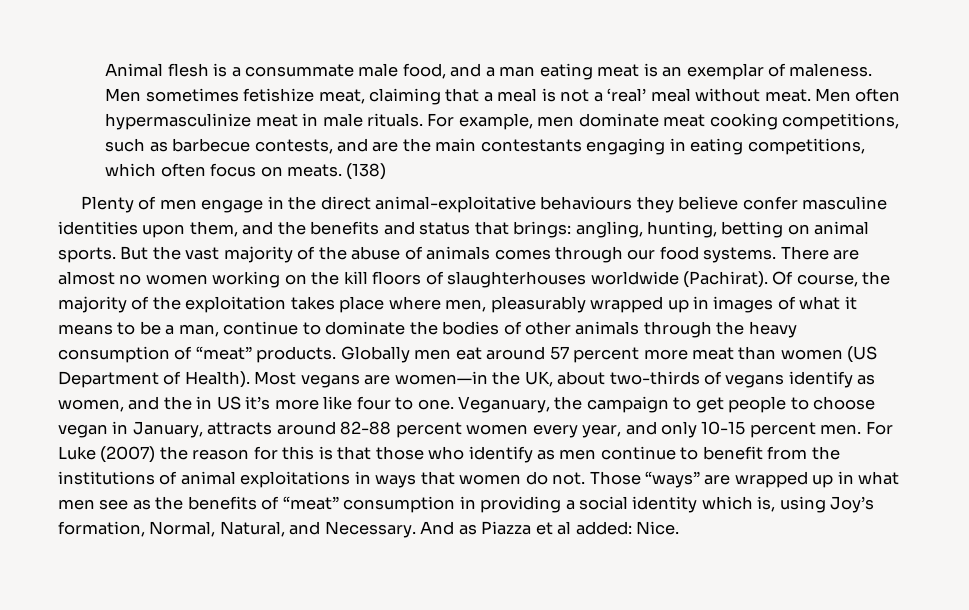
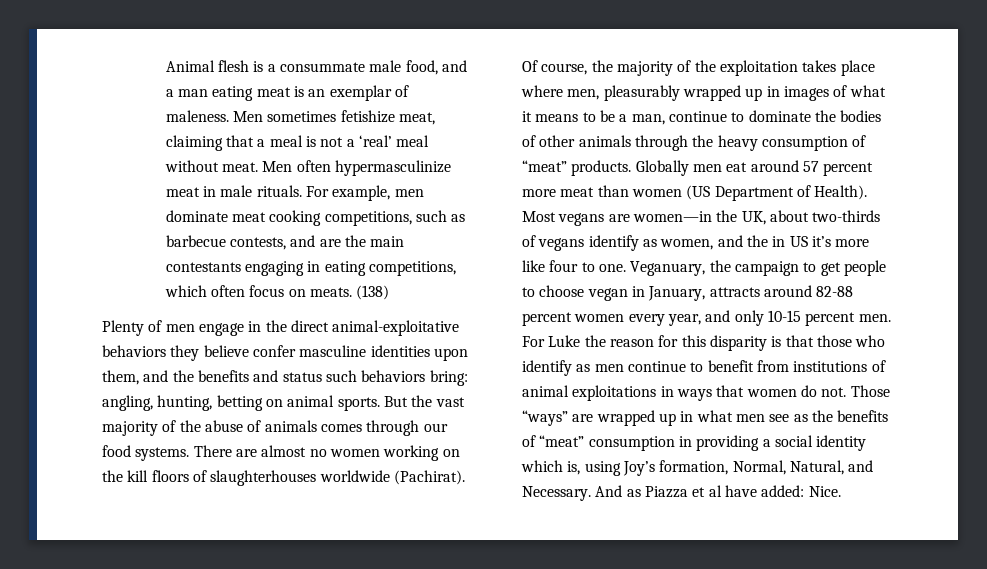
[540,196,633,210] behaviours -> [102,345,166,357] behaviors
[474,221,572,238] that brings: -> [325,370,468,386] such behaviors bring:
[100,446,156,463] (2007) -> (581, 341) none
(315, 453) none -> [709,335,767,351] disparity
[811,446,840,460] the -> (789, 366) none
(572, 528) none -> [724,485,757,497] have

